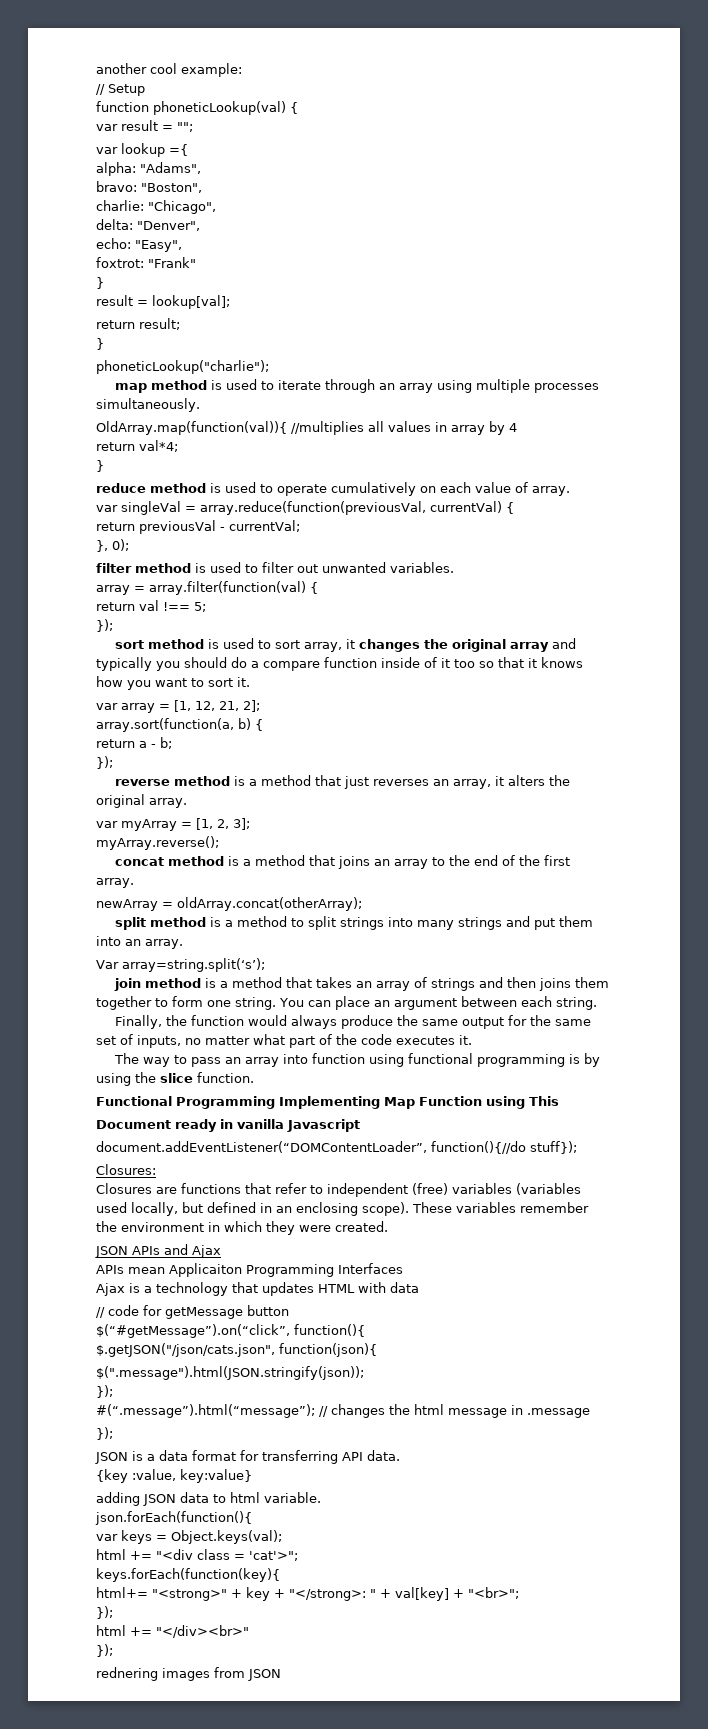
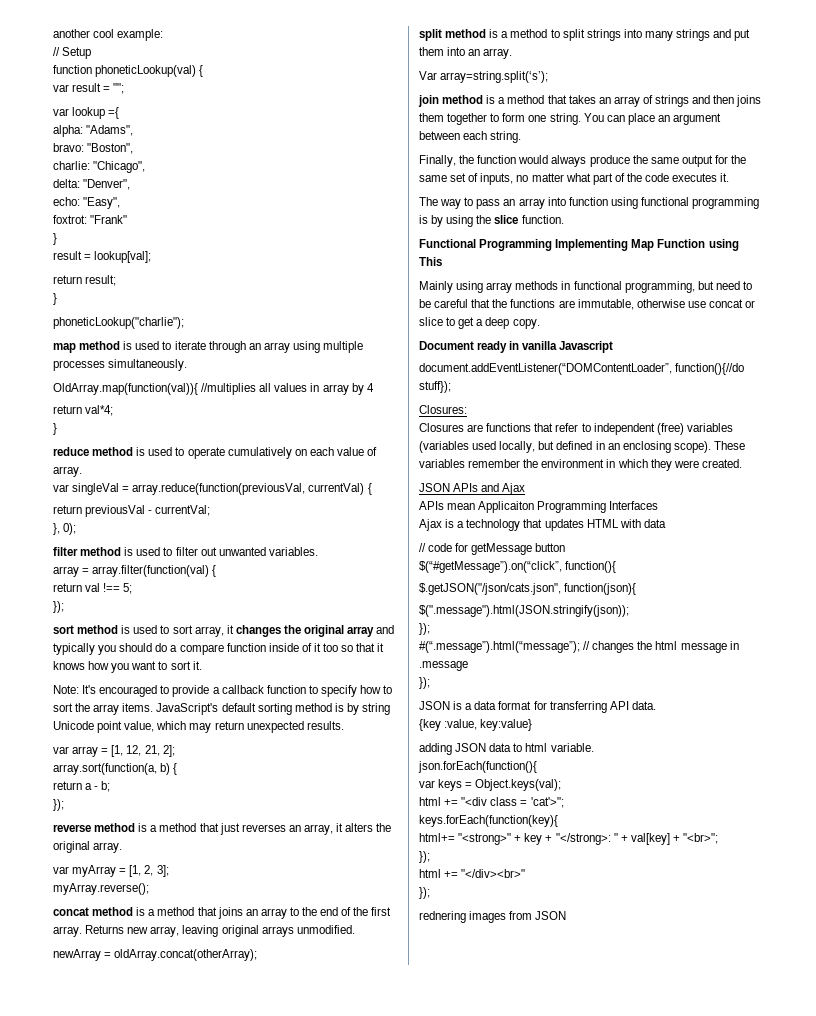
(250, 682) none -> [53,685,393,697] [53,703,391,715] [53,721,344,733] // Note: It's encouraged to provide a callback function to specify how to sort the array items. JavaScript's default sorting method is by string Unicode point value, which may return unexpected results.
(134, 883) none -> [85,925,355,937] Returns new array, leaving original arrays unmodified.
(559, 1101) none -> [419,281,752,293] [419,299,756,310] [419,317,540,329] // Mainly using array methods in functional programming, but need to be careful that the functions are immutable, otherwise use concat or slice to get a deep copy.

